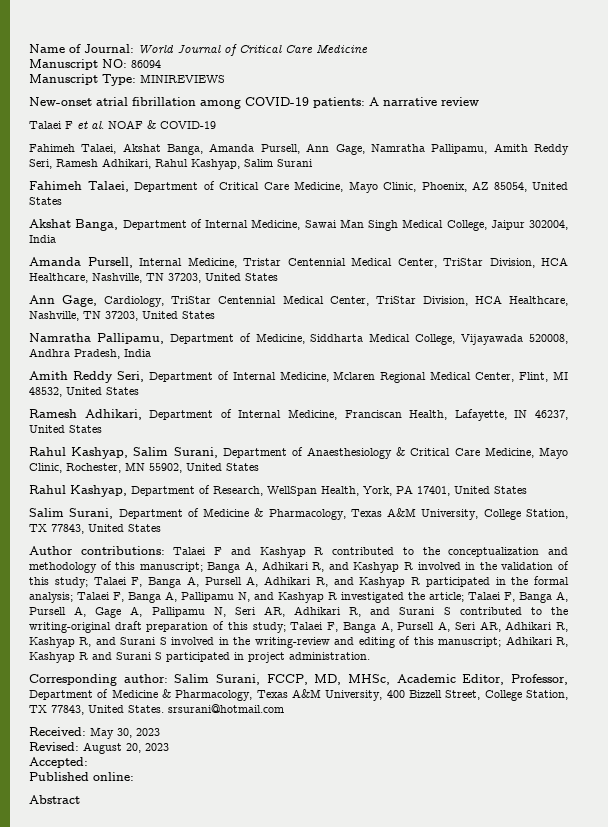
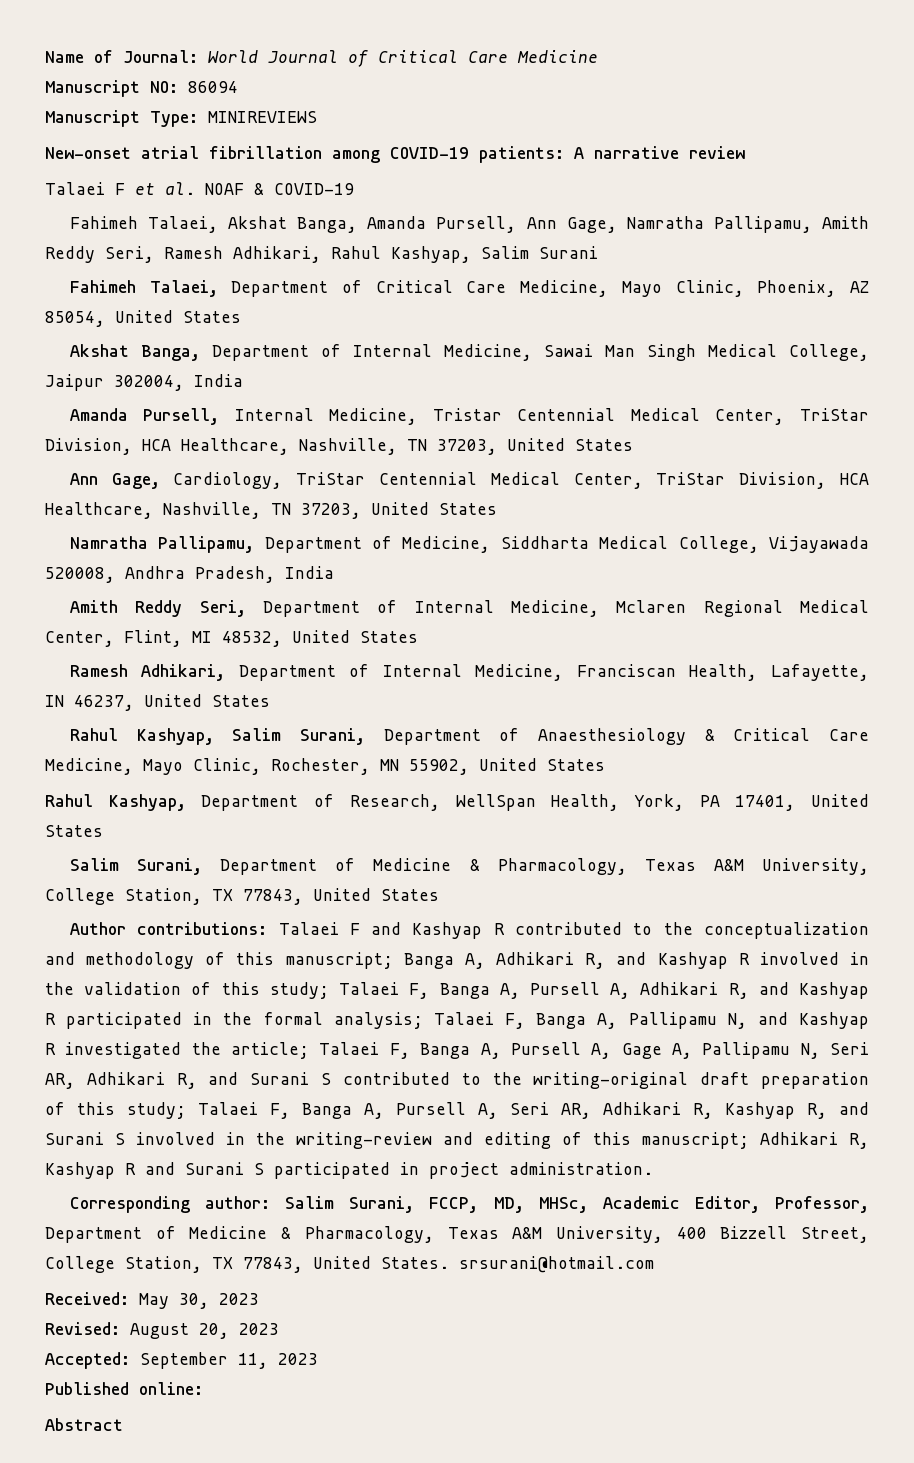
(88, 762) none -> [140,1352,318,1369] September 11, 2023

